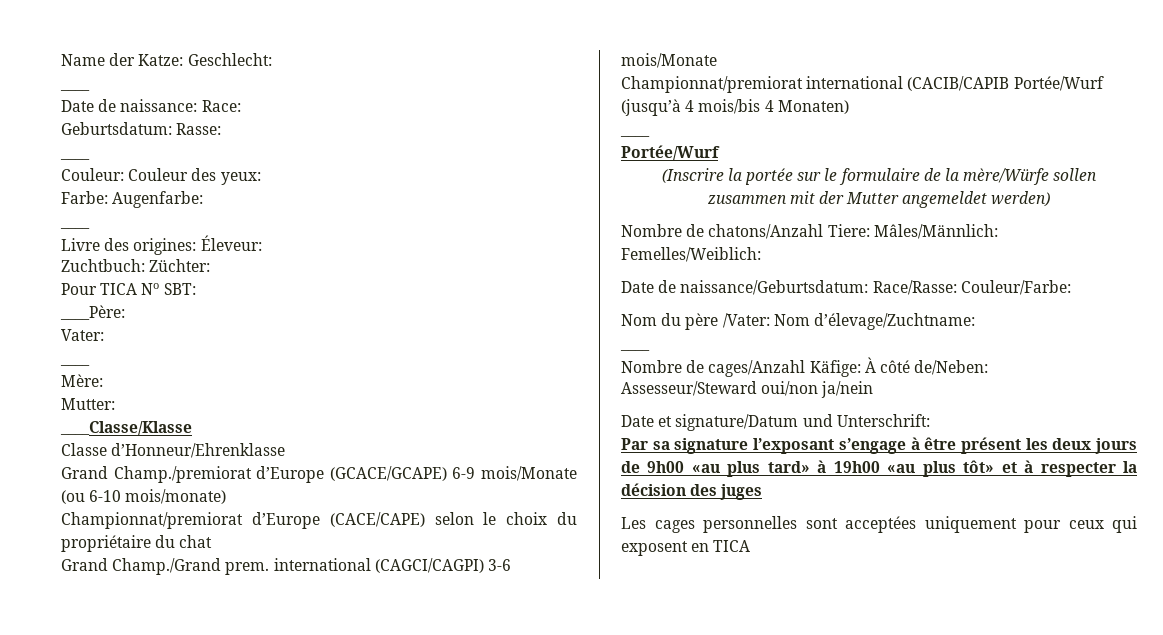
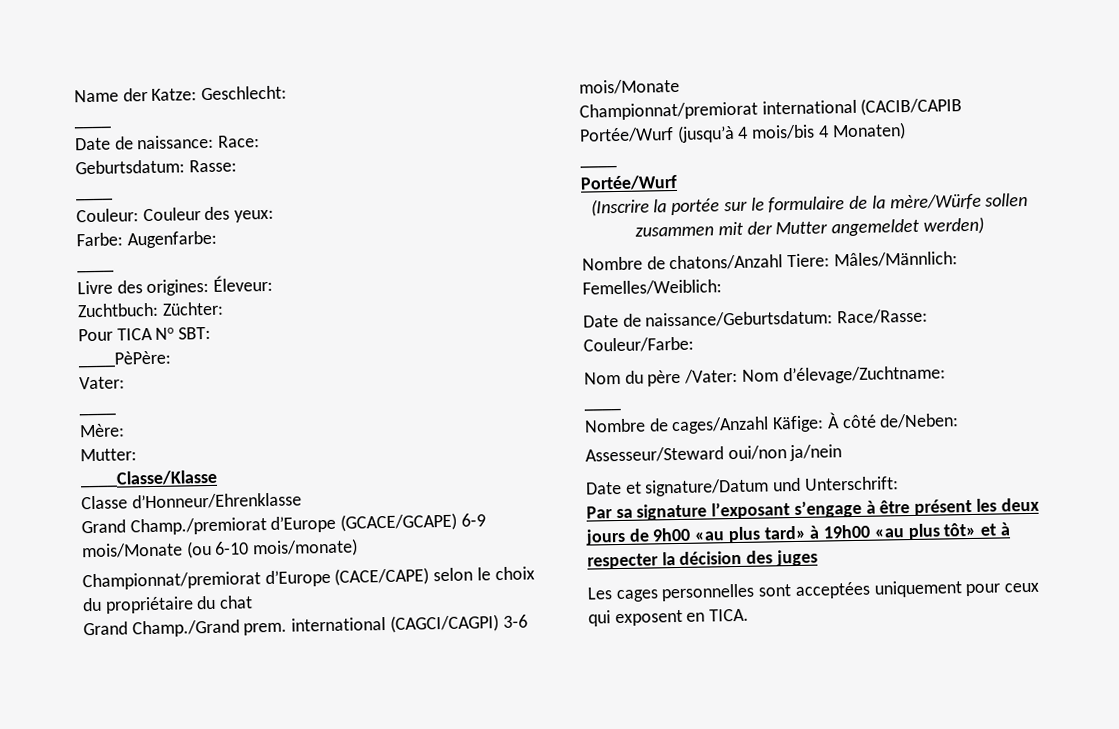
[60,305,125,320] ____Père: -> [78,350,171,369] ____PèPère:
[713,540,751,552] TICA -> [709,608,750,622] TICA.

